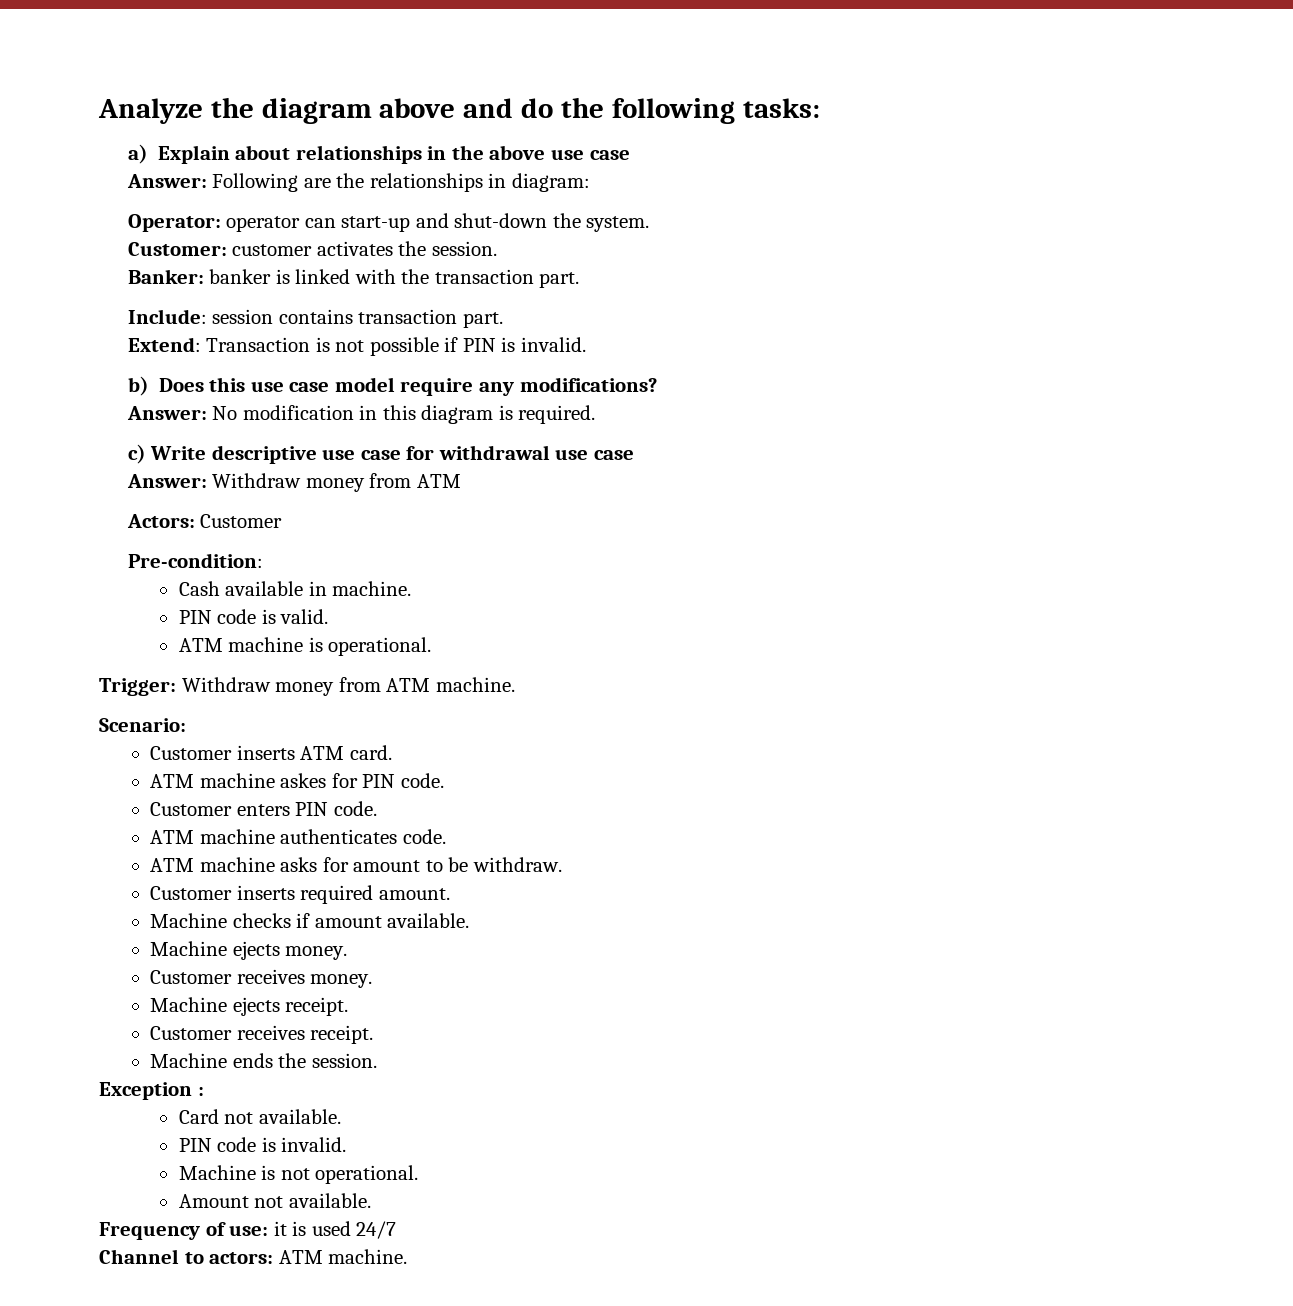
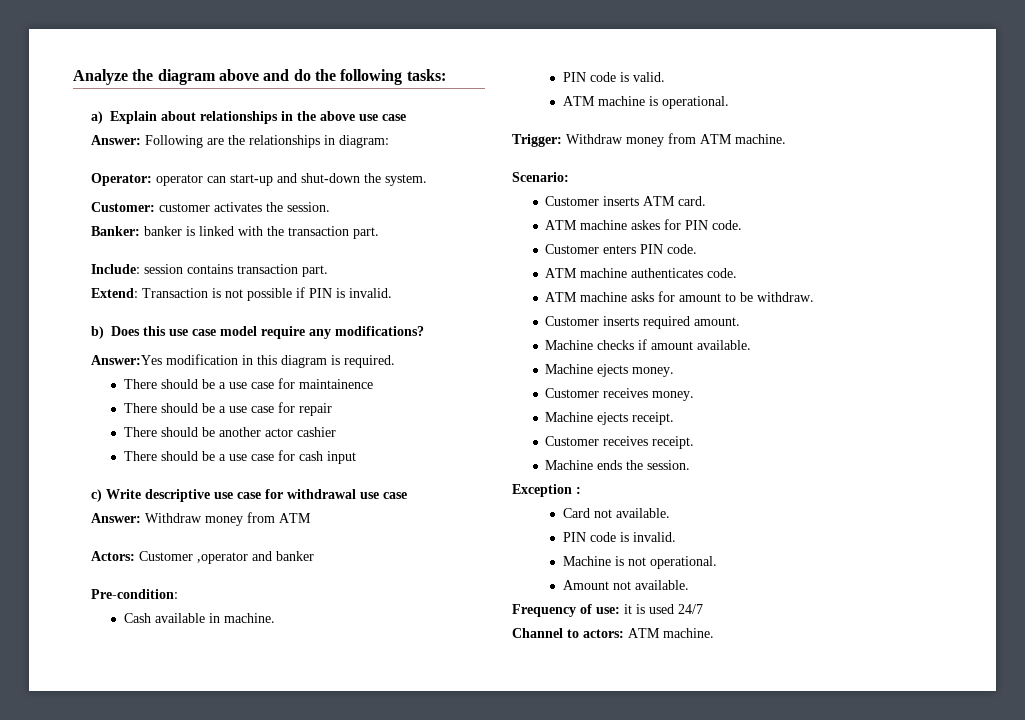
[126,406,238,420] Answer: No -> [90,355,162,365] Answer:Yes
(596, 414) none -> [123,378,373,389] [123,402,332,416] [123,427,336,437] [123,450,356,464] // There should be a use case for maintainence // There should be a use case for repair // There should be another actor cashier // There should be a use case for cash input
(283, 521) none -> [196,551,314,564] ,operator and banker

